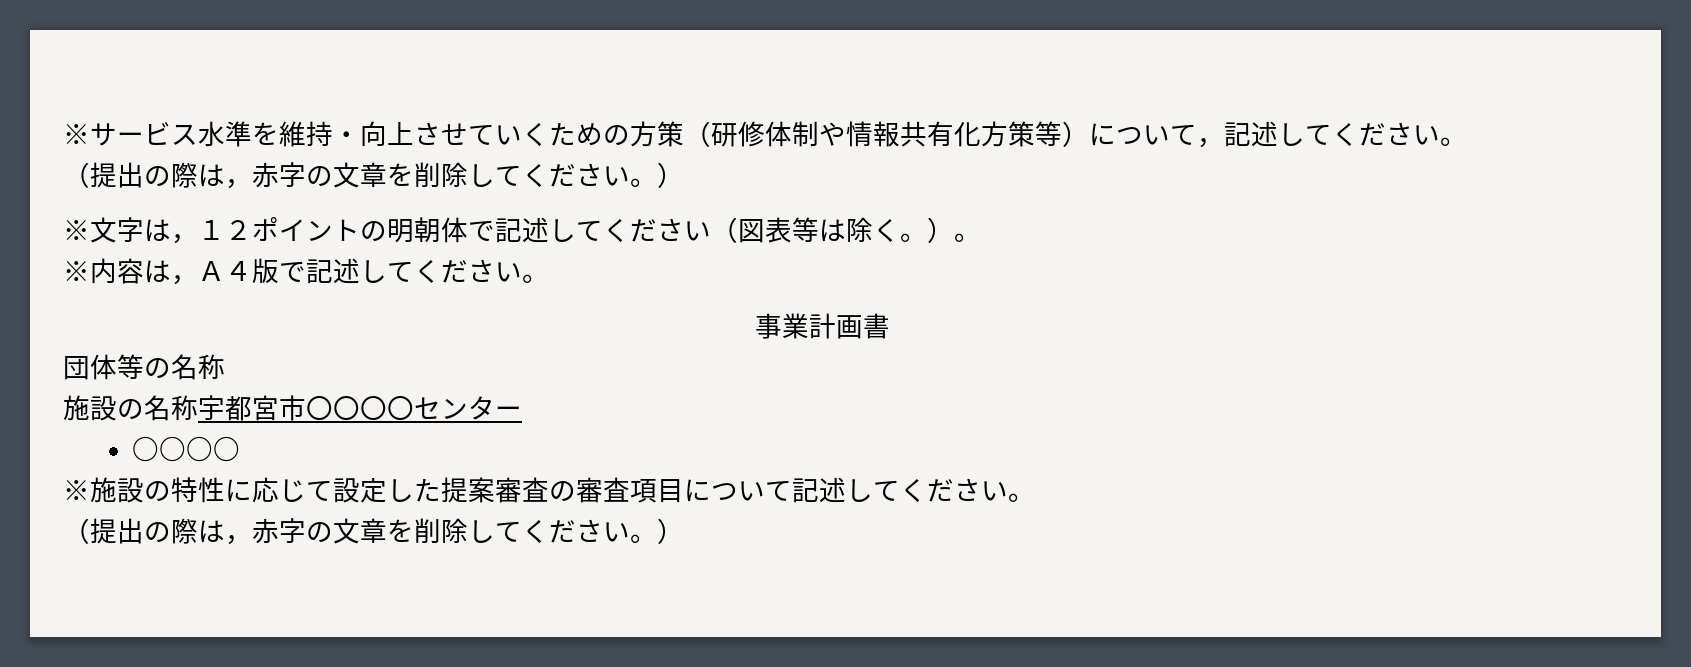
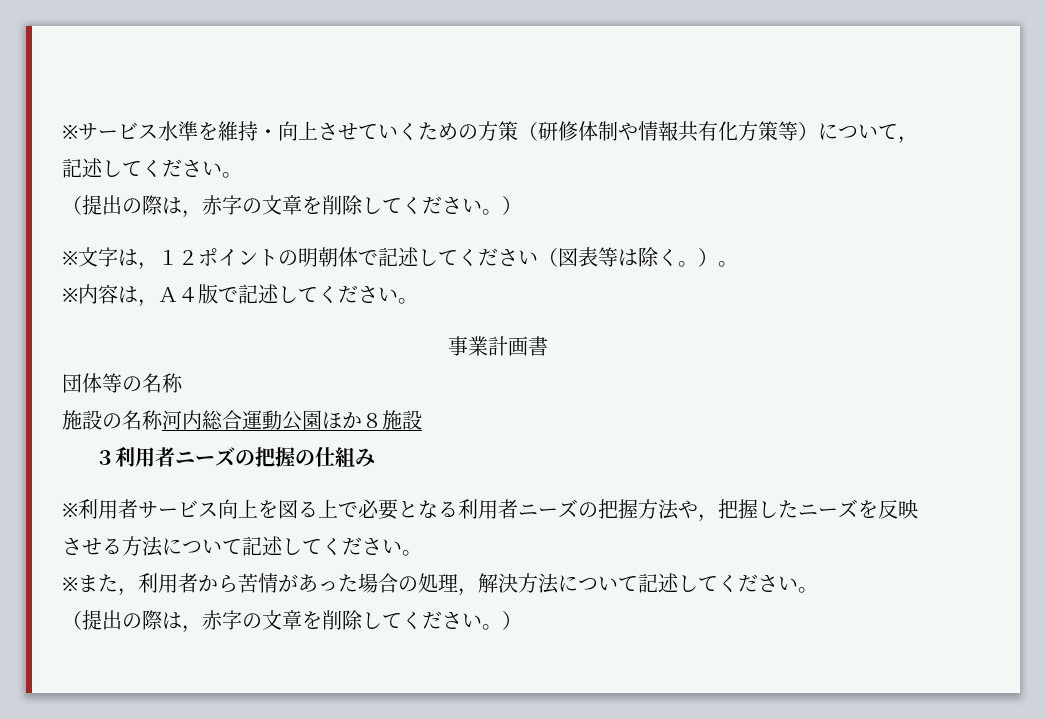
[198,395,522,421] [132,436,241,462] [63,477,684,503] 宇都宮市〇〇〇〇センター // ○○○○ // ※施設の特性に応じて設定した提案審査の審査項目 -> [162,410,422,431] [94,446,375,467] [62,499,918,522] [62,536,422,557] [62,573,559,596] 河内総合運動公園ほか８施設 // ３利用者ニーズの把握の仕組み // ※利用者サービス向上を図る上で必要となる利用者ニーズの把握方法や，把握したニーズを反映させる方法について記述してください。 // ※また，利用者から苦情があった場合の処理，解決方法

